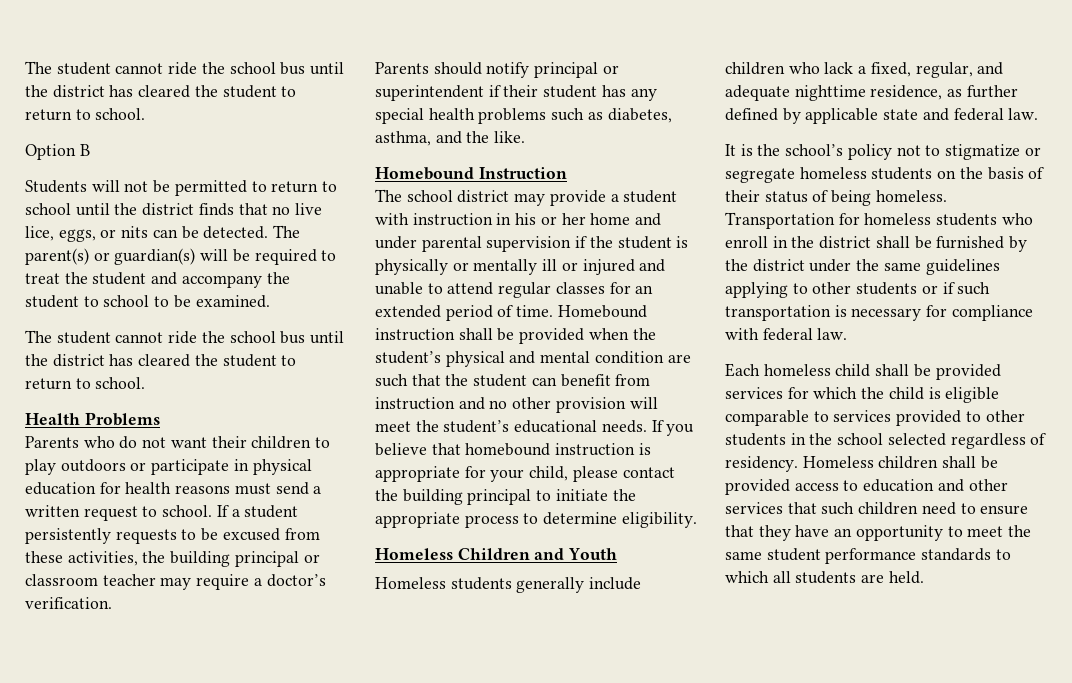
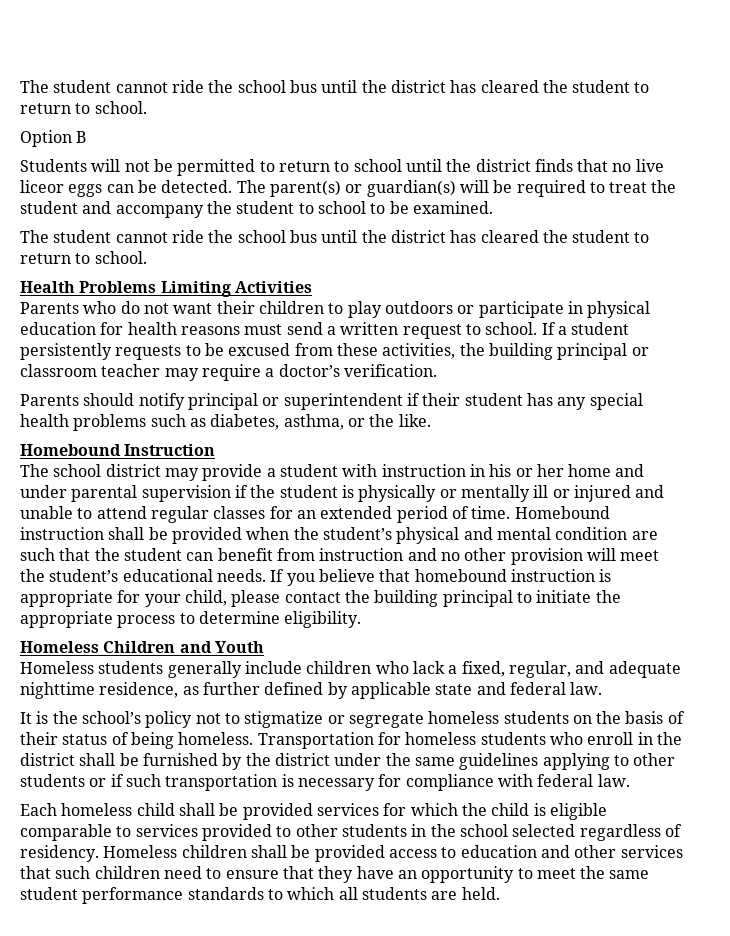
[25,226,149,242] lice, eggs, or nits -> [20,180,103,197] liceor eggs
(160, 419) none -> [160,281,312,297] Limiting Activities
[435,131,462,144] and -> [347,418,365,427] or

